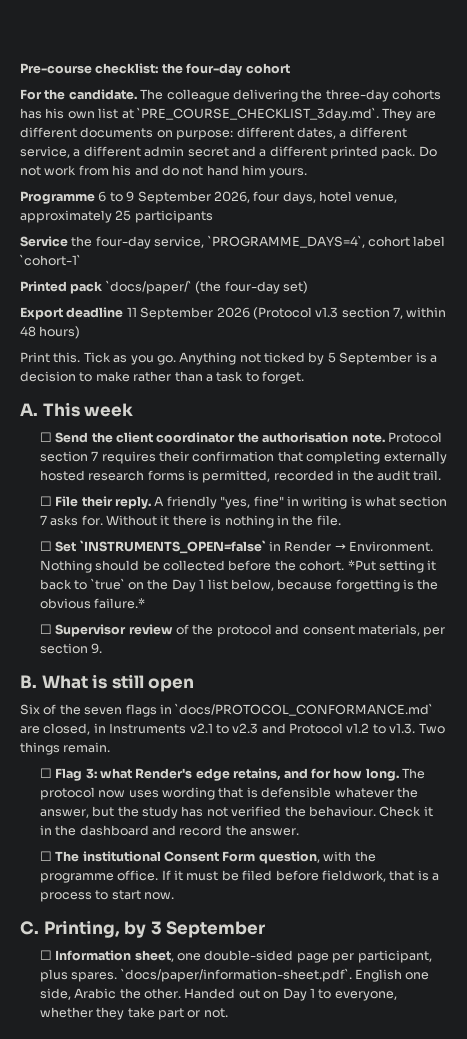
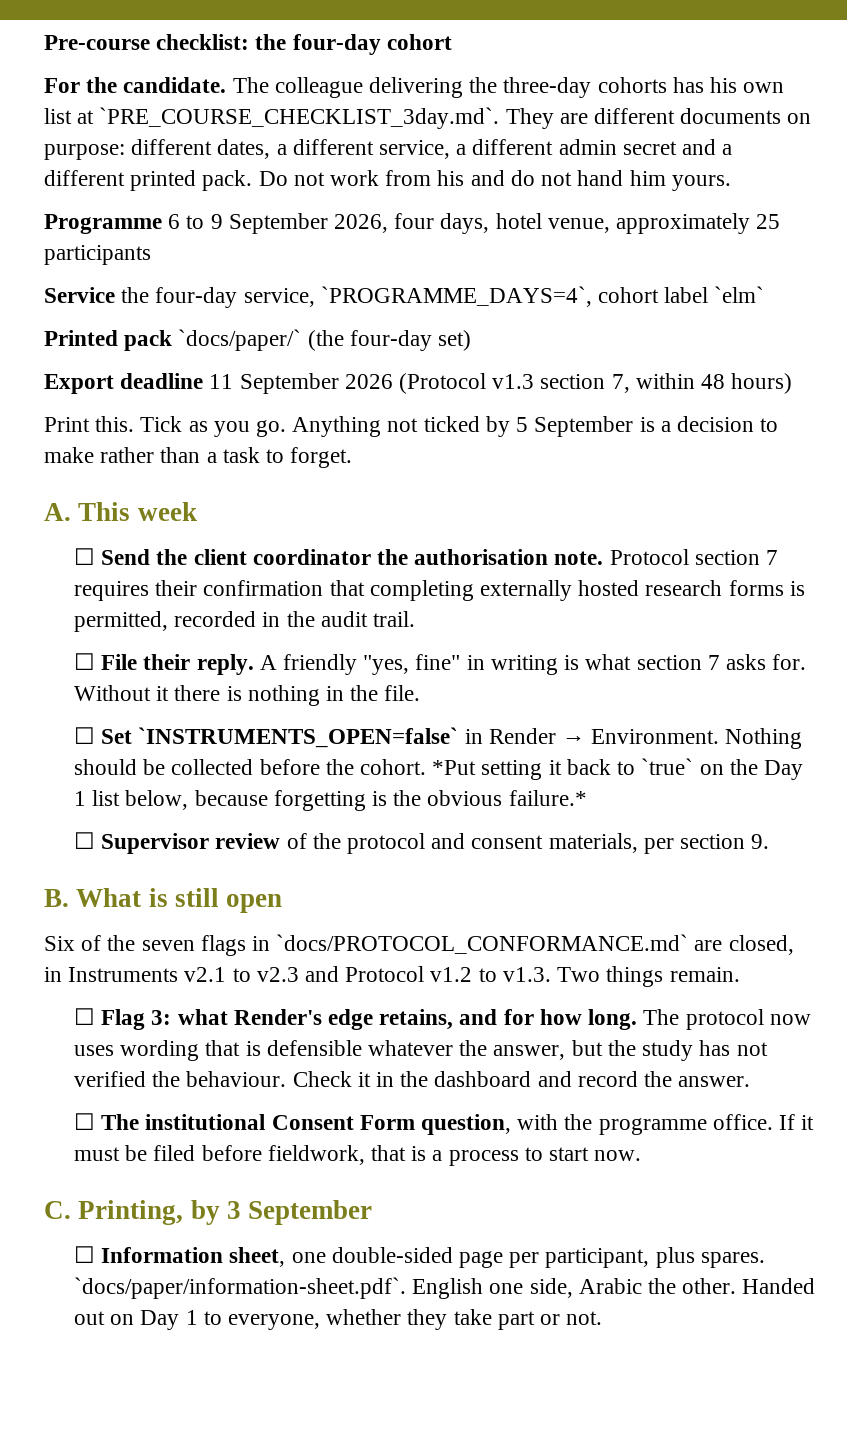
[20,254,81,266] `cohort-1` -> [714,286,765,303] `elm`

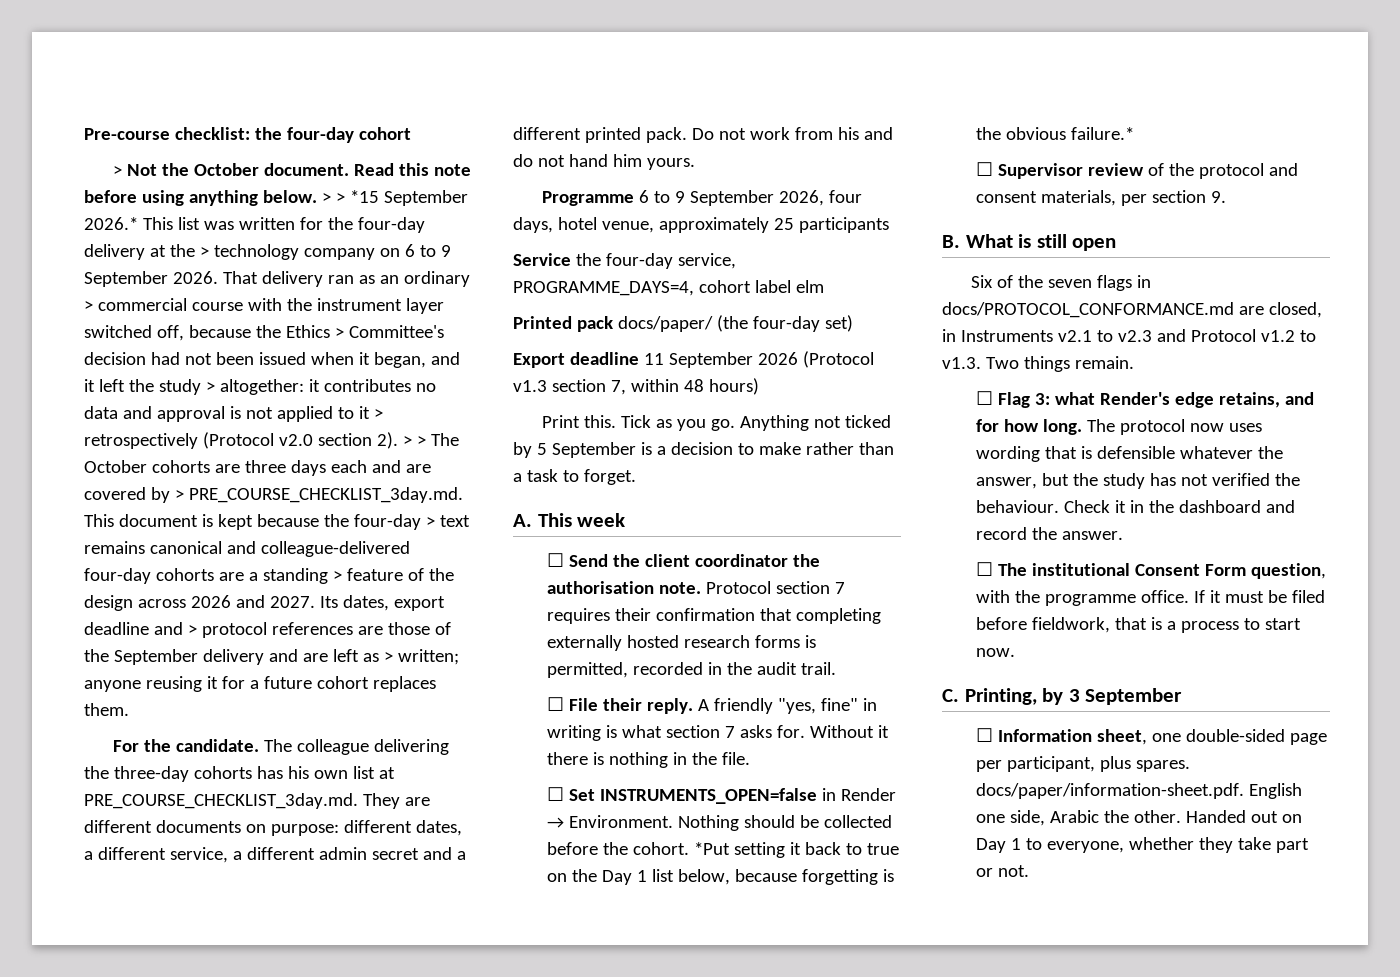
(452, 42) none -> [113,163,472,176] [84,190,468,206] [84,217,425,233] [84,244,451,260] [84,271,470,287] [84,298,444,314] [84,325,444,341] [84,352,460,368] [84,379,436,395] [84,406,383,422] [84,432,459,449] [84,460,431,476] [84,487,463,503] [84,514,470,530] [84,541,410,557] [84,568,454,584] [84,595,445,611] [84,622,451,638] [84,649,459,665] [84,676,436,692] [84,703,129,716] // > Not the October document. Read this note before using anything below. > > *15 September 2026.* This list was written for the four-day delivery at the > technology company on 6 to 9 September 2026. That delivery ran as an ordinary > commercial course with the instrument layer switched off, because the Ethics > Committee's decision had not been issued when it began, and it left the study > altogether: it contributes no data and approval is not applied to it > retrospectively (Protocol v2.0 section 2). > > The October cohorts are three days each and are covered by > PRE_COURSE_CHECKLIST_3day.md. This document is kept because the four-day > text remains canonical and colleague-delivered four-day cohorts are a standing > feature of the design across 2026 and 2027. Its dates, export deadline and > protocol references are those of the September delivery and are left as > written; anyone reusing it for a future cohort replaces them.
[99,107,500,129] `PRE_COURSE_CHECKLIST_3day.md`. -> [84,793,358,809] PRE_COURSE_CHECKLIST_3day.md.
[320,286,592,307] `PROGRAMME_DAYS=4`, -> [513,281,694,296] PROGRAMME_DAYS=4,
[714,286,765,303] `elm` -> [795,280,824,293] elm
[178,329,302,351] `docs/paper/` -> [617,316,713,332] docs/paper/
[138,727,459,748] `INSTRUMENTS_OPEN=false` -> [600,788,818,804] INSTRUMENTS_OPEN=false
[641,758,694,775] `true` -> [867,843,900,855] true
[276,934,689,954] `docs/PROTOCOL_CONFORMANCE.md` -> [942,302,1234,318] docs/PROTOCOL_CONFORMANCE.md
[73,1277,406,1299] `docs/paper/information-sheet.pdf`. -> [976,783,1245,799] docs/paper/information-sheet.pdf.

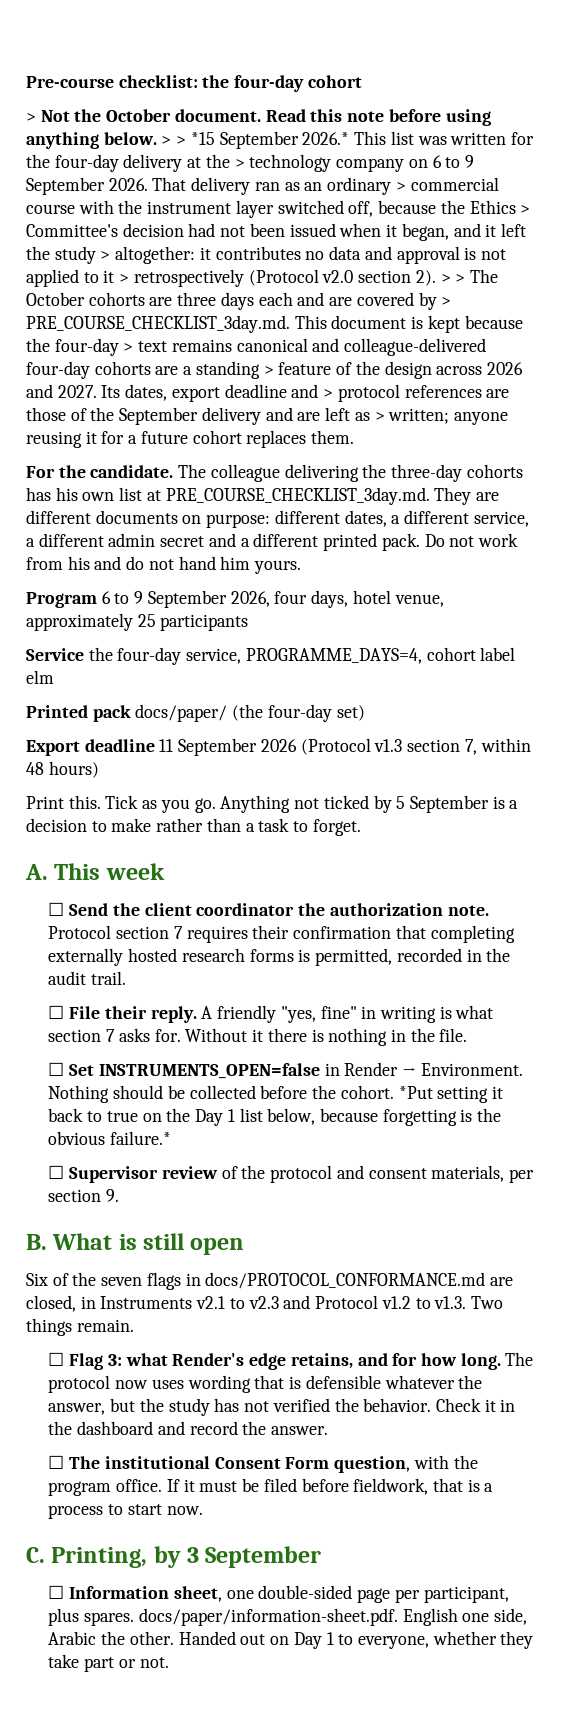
[542,191,635,206] Programme -> [26,592,97,608] Program
[547,581,655,594] authorisation -> [329,903,443,916] authorization
[976,500,1060,513] behaviour. -> [363,1398,432,1412] behavior.
[1045,594,1137,606] programme -> [48,1481,112,1496] program

